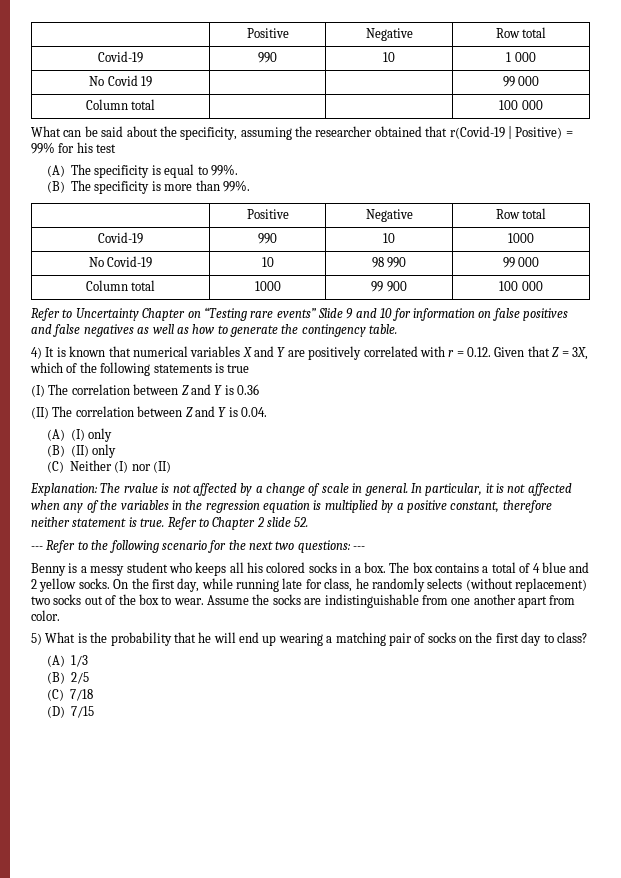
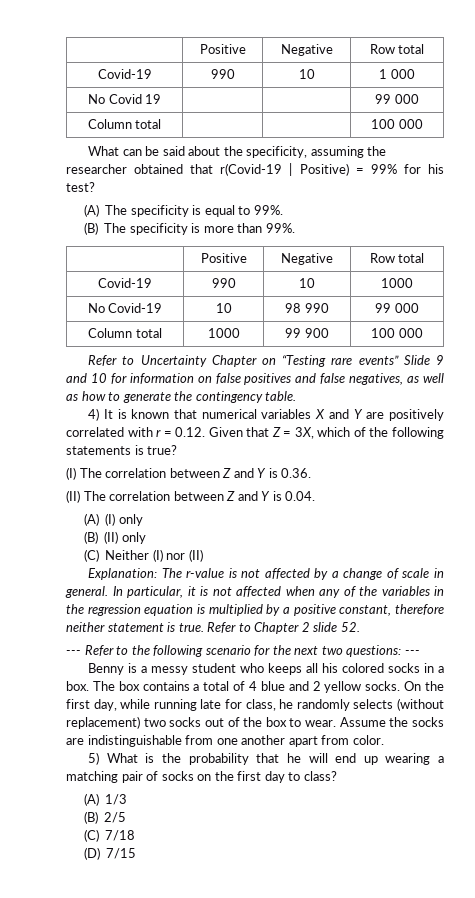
[96,144,117,153] test -> [66,182,95,192] test?
[83,324,134,337] negatives -> [349,373,404,385] negatives,
[227,364,250,373] true -> [147,445,178,455] true?
[237,384,259,395] 0.36 -> [281,468,312,478] 0.36.
[123,483,158,493] rvalue -> [186,568,225,578] r-value

